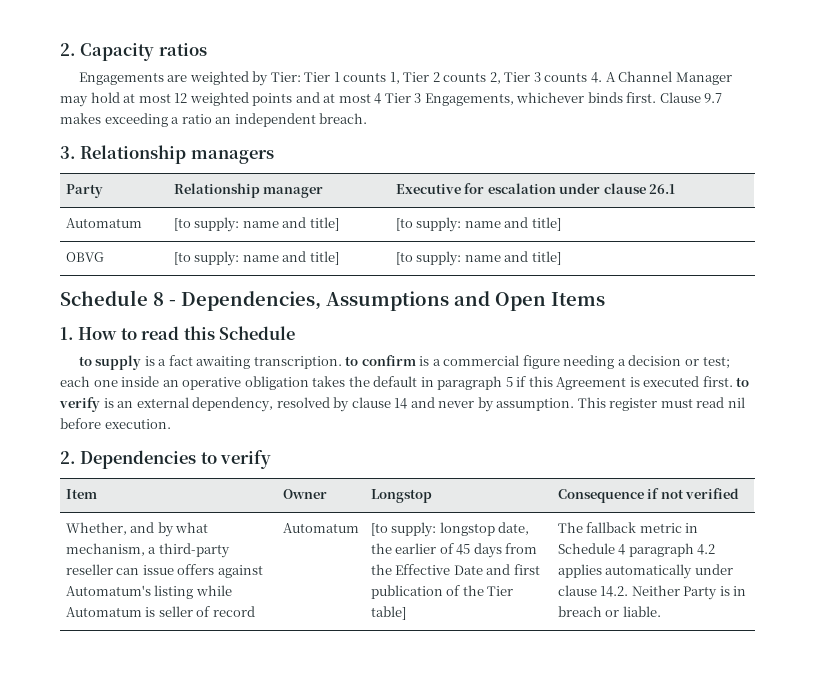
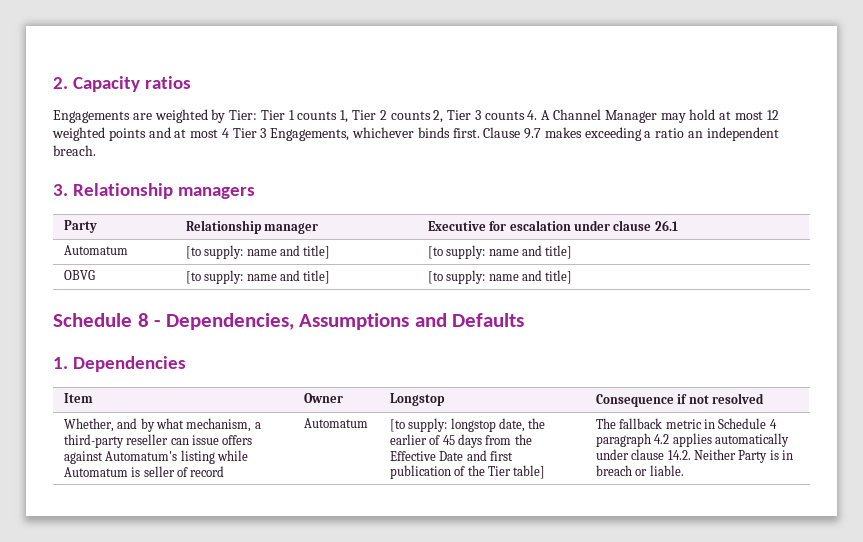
[495,292,605,311] Open Items -> [452,313,525,327] Defaults
[78,326,296,340] [78,355,730,370] [60,376,750,390] [59,397,745,412] [60,418,171,429] [60,451,76,464] How to read this Schedule // to supply is a fact awaiting transcription. to confirm is a commercial figure needing a decision or test; each one inside an operative obligation takes the default in paragraph 5 if this Agreement is executed first. to verify is an external dependency, resolved by clause 14 and never by assumption. This register must read nil before execution. // 2. -> (68, 363) none
[200,450,272,469] to verify -> (186, 364) none
[685,488,740,499] verified -> [711,393,764,404] resolved

